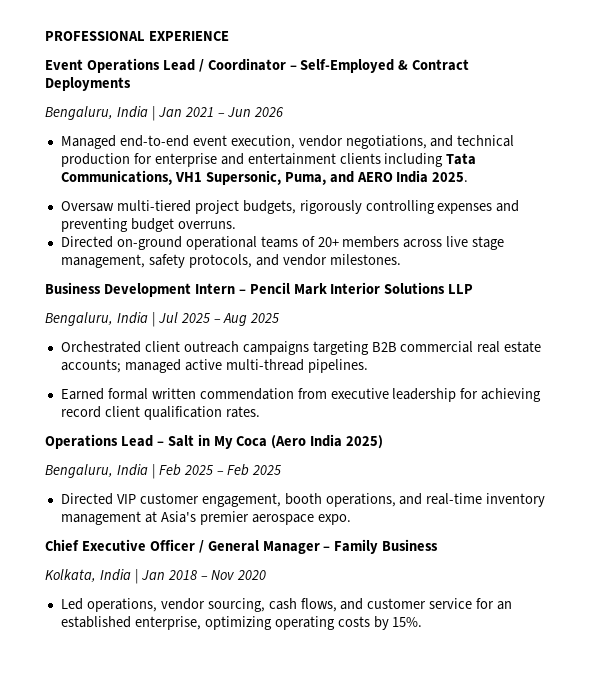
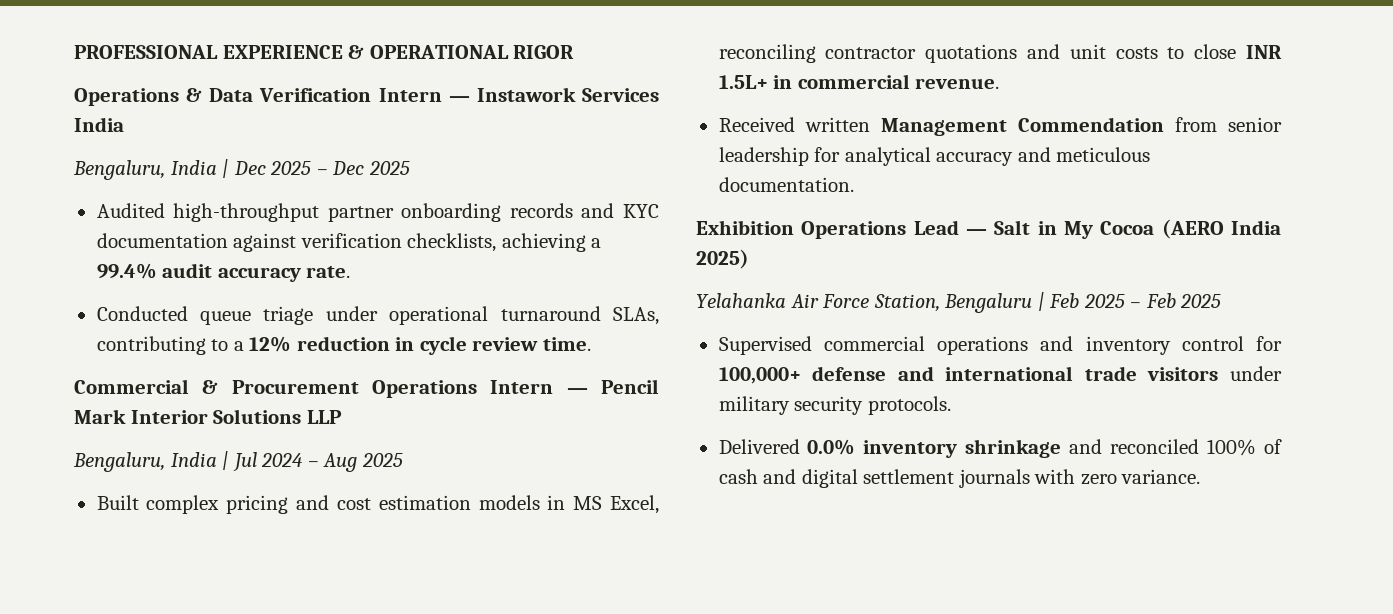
[45,58,470,73] [45,77,131,91] [45,106,285,121] [60,135,515,149] [60,153,477,167] [60,170,469,185] [60,200,520,214] [60,218,236,232] [60,236,505,250] [60,254,401,268] [45,282,246,297] // Event Operations Lead / Coordinator – Self-Employed & Contract Deployments // Bengaluru, India | Jan 2021 – Jun 2026 // Managed end-to-end event execution, vendor negotiations, and technical production for enterprise and entertainment clients including Tata Communications, VH1 Supersonic, Puma, and AERO India 2025. // Oversaw multi-tiered project budgets, rigorously controlling expenses and preventing budget overruns. // Directed on-ground operational teams of 20+ members across live stage management, safety protocols, and vendor milestones. // Business Development Intern – -> [348,45,575,59] [74,87,660,106] [74,117,124,132] [73,159,410,180] [96,203,659,222] [96,233,602,252] [96,263,351,282] [96,306,659,325] [96,336,591,355] [74,379,588,398] & OPERATIONAL RIGOR // Operations & Data Verification Intern — Instawork Services India // Bengaluru, India | Dec 2025 – Dec 2025 // Audited high-throughput partner onboarding records and KYC documentation against verification checklists, achieving a 99.4% audit accuracy rate. // Conducted queue triage under operational turnaround SLAs, contributing to a 12% reduction in cycle review time. // Commercial & Procurement Operations Intern —
[180,313,210,323] 2025 -> [261,453,303,467] 2024
[60,341,542,355] [60,359,368,373] [60,388,542,402] [60,406,260,420] [45,434,164,449] Orchestrated client outreach campaigns targeting B2B commercial real estate accounts; managed active multi-thread pipelines. // Earned formal written commendation from executive leadership for achieving record client qualification rates. // Operations Lead – -> [96,495,659,514] [718,44,1282,63] [718,74,1000,89] [718,117,1282,136] [718,147,1151,166] [718,177,854,192] [696,220,987,239] Built complex pricing and cost estimation models in MS Excel, reconciling contractor quotations and unit costs to close INR 1.5L+ in commercial revenue. // Received written Management Commendation from senior leadership for analytical accuracy and meticulous documentation. // Exhibition Operations Lead —
[236,435,307,449] Coca (Aero -> [1100,219,1224,239] Cocoa (AERO
[45,464,148,478] Bengaluru, India -> [696,293,1033,313] Yelahanka Air Force Station, Bengaluru
[60,493,546,507] [60,511,351,525] [45,539,439,554] [45,569,267,584] [60,598,513,612] [60,616,423,630] Directed VIP customer engagement, booth operations, and real-time inventory management at Asia's premier aerospace expo. // Chief Executive Officer / General Manager – Family Business // Kolkata, India | Jan 2018 – Nov 2020 // Led operations, vendor sourcing, cash flows, and customer service for an established enterprise, optimizing operating costs by 15%. -> [718,336,1282,355] [718,366,1282,384] [718,396,951,415] [718,439,1282,458] [718,469,1201,488] Supervised commercial operations and inventory control for 100,000+ defense and international trade visitors under military security protocols. // Delivered 0.0% inventory shrinkage and reconciled 100% of cash and digital settlement journals with zero variance.

